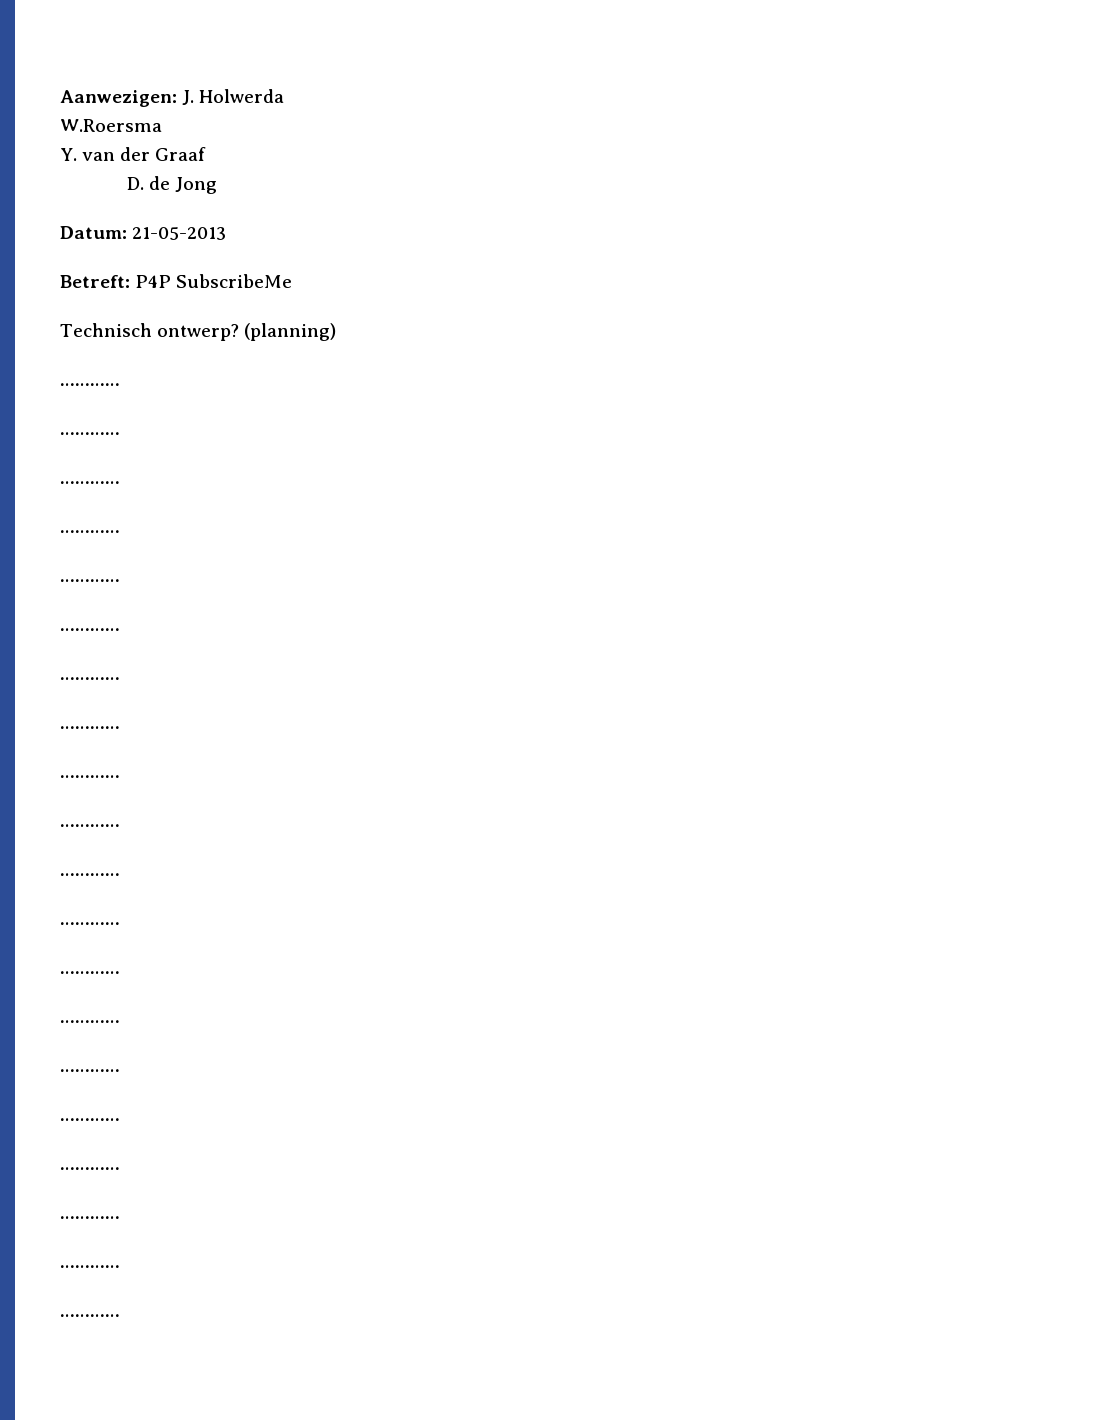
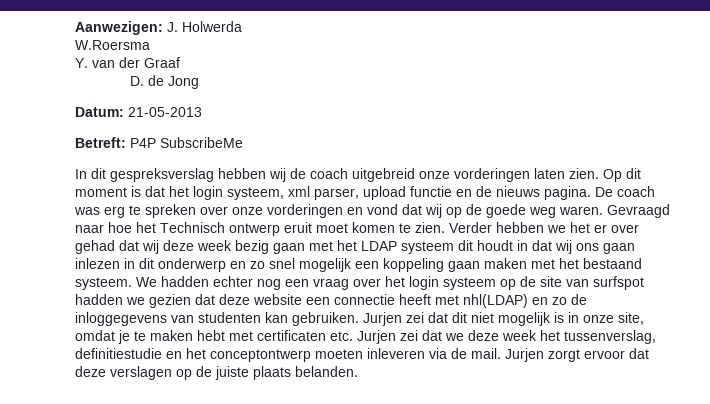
[60,323,337,341] [60,383,120,386] [60,432,120,435] [60,481,120,484] [60,530,120,533] [60,579,120,582] [60,628,120,631] [60,677,120,680] [60,726,120,729] [60,775,120,778] [60,824,120,827] [60,873,120,876] [60,922,120,925] [60,971,120,974] [60,1020,120,1023] [60,1069,120,1072] [60,1118,120,1121] [60,1167,120,1170] [60,1216,120,1219] [60,1265,120,1268] [60,1314,120,1317] Technisch ontwerp? (planning) // ………… // ………… // ………… // ………… // ………… // ………… // ………… // ………… // ………… // ………… // ………… // ………… // ………… // ………… // ………… // ………… // ………… // ………… // ………… // ………… -> [75,168,641,182] [75,186,655,200] [74,204,670,218] [75,222,639,236] [75,240,635,254] [75,258,642,272] [75,276,644,290] [75,294,587,308] [75,312,644,326] [75,330,656,344] [75,348,649,362] [75,366,358,380] In dit gespreksverslag hebben wij de coach uitgebreid onze vorderingen laten zien. Op dit moment is dat het login systeem, xml parser, upload functie en de nieuws pagina. De coach was erg te spreken over onze vorderingen en vond dat wij op de goede weg waren. Gevraagd naar hoe het Technisch ontwerp eruit moet komen te zien. Verder hebben we het er over gehad dat wij deze week bezig gaan met het LDAP systeem dit houdt in dat wij ons gaan inlezen in dit onderwerp en zo snel mogelijk een koppeling gaan maken met het bestaand systeem. We hadden echter nog een vraag over het login systeem op de site van surfspot hadden we gezien dat deze website een connectie heeft met nhl(LDAP) en zo de inloggegevens van studenten kan gebruiken. Jurjen zei dat dit niet mogelijk is in onze site, omdat je te maken hebt met certificaten etc. Jurjen zei dat we deze week het tussenverslag, definitiestudie en het conceptontwerp moeten inleveren via de mail. Jurjen zorgt ervoor dat deze verslagen op de juiste plaats belanden.

